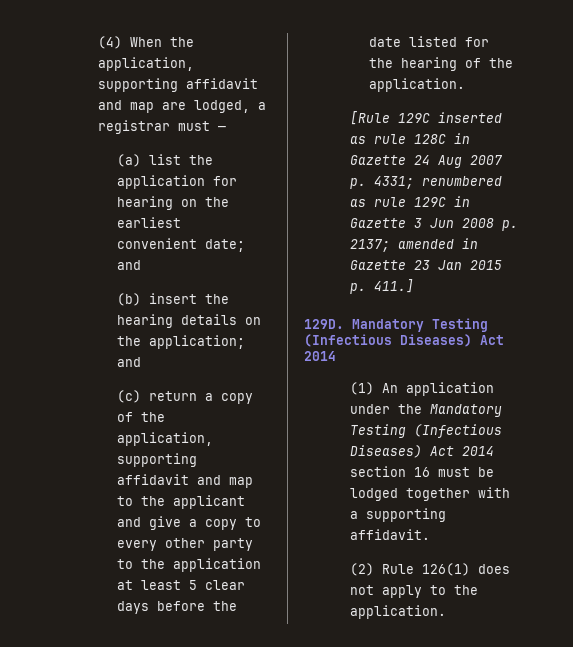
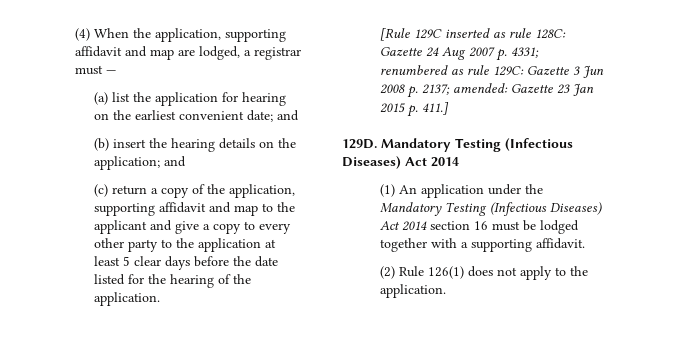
[413,133,470,144] 128C in -> [535,29,567,39] 128C:
[413,196,470,207] 129C in -> [493,66,525,76] 129C:
[397,238,478,249] amended in -> [453,83,509,93] amended:

